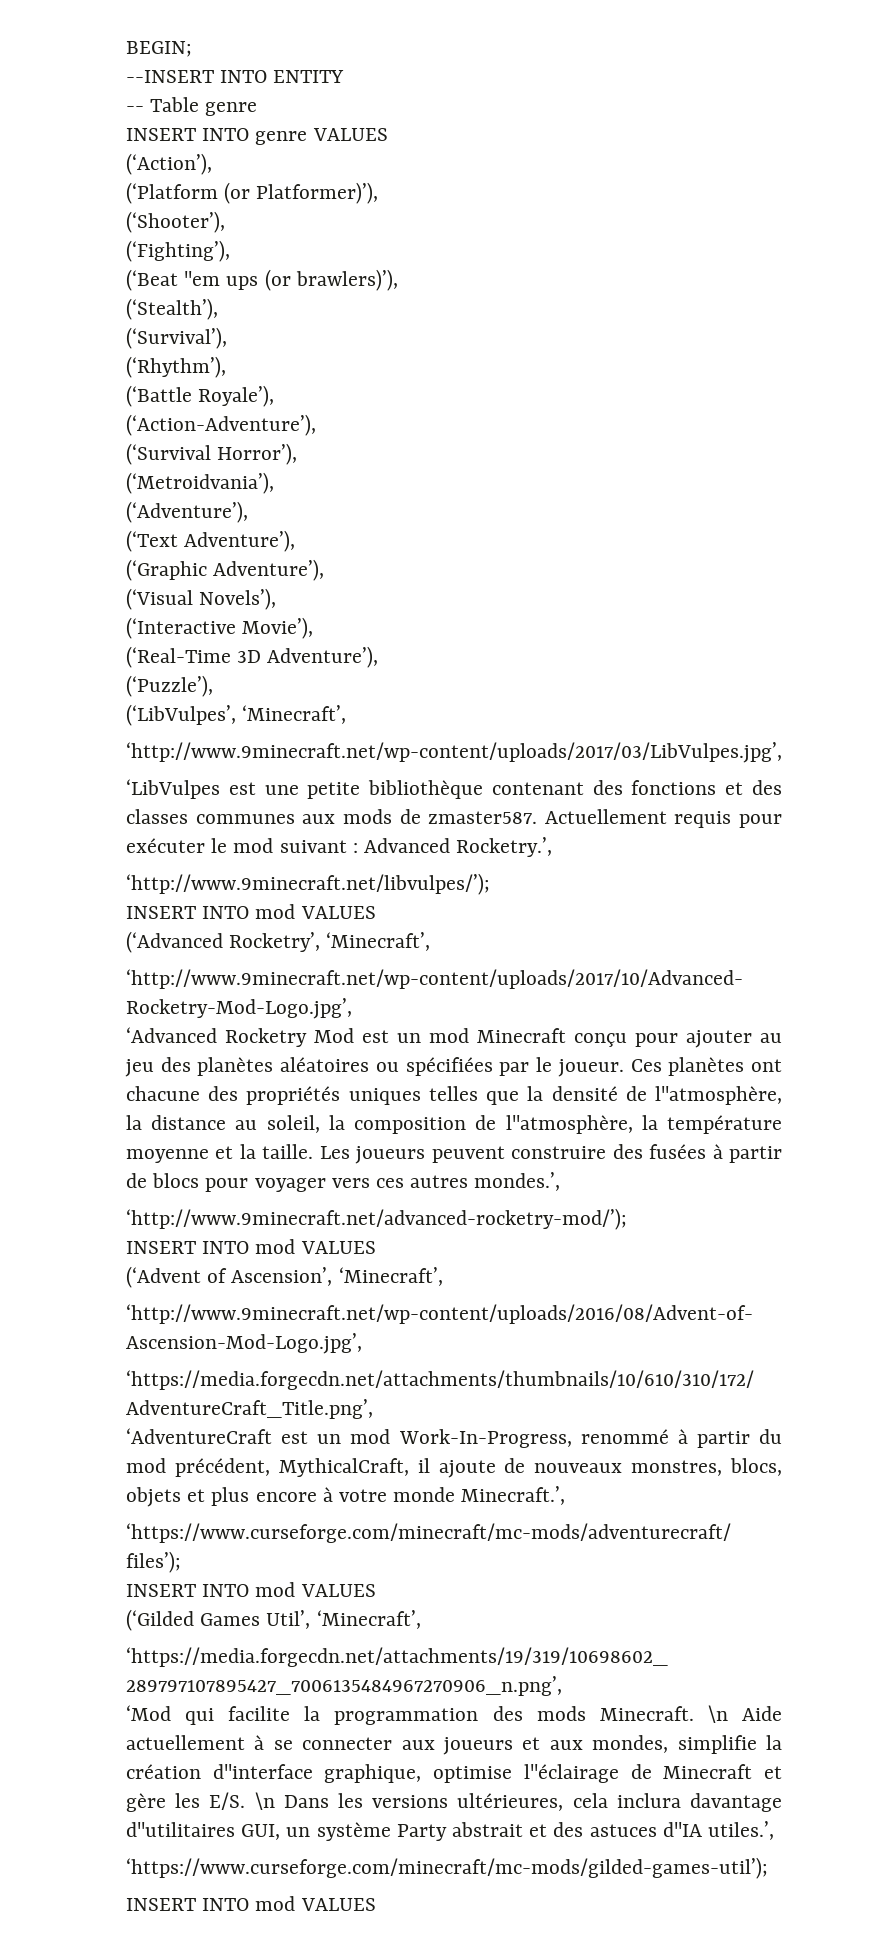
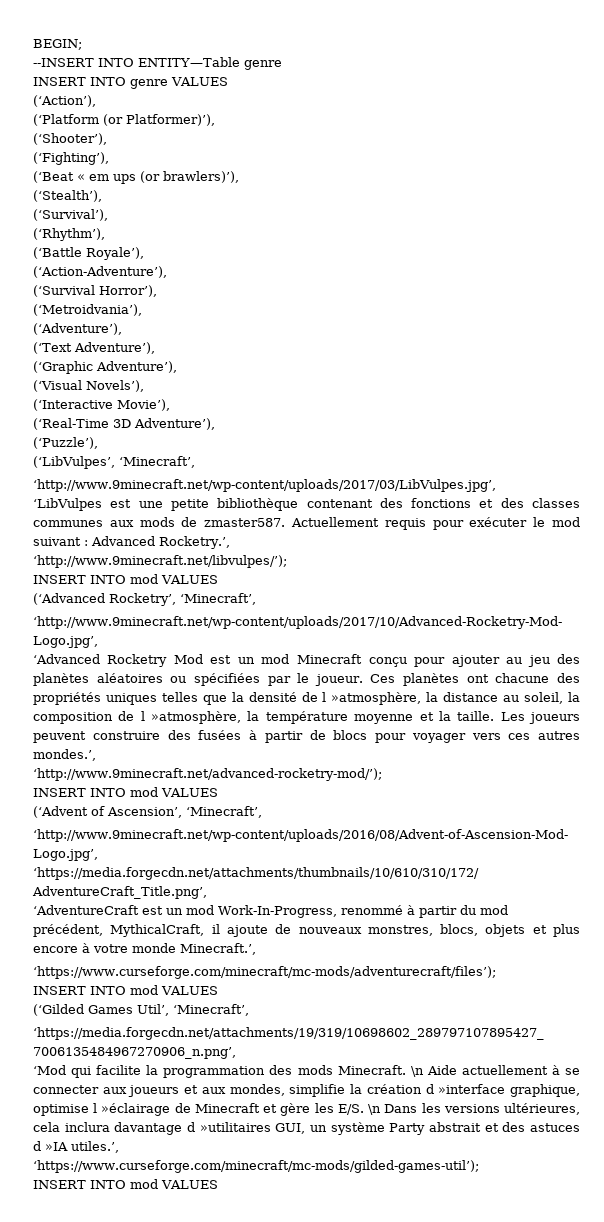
[273,70,345,83] [126,97,200,112] ENTITY // -- Table -> [138,57,240,67] ENTITY—Table
[184,271,221,286] ''em -> [77,174,109,181] « em
[655,1086,782,1105] l''atmosphère, -> [322,692,422,705] l »atmosphère,
[505,1115,633,1134] l''atmosphère, -> [140,711,242,724] l »atmosphère,
[212,1764,619,1783] d''interface graphique, optimise l''éclairage -> [425,1084,581,1097] [33,1103,171,1116] d »interface graphique, optimise l »éclairage
[126,1822,235,1837] d''utilitaires -> [187,1122,271,1132] d »utilitaires
[662,1822,702,1837] d''IA -> [33,1141,68,1151] d »IA

